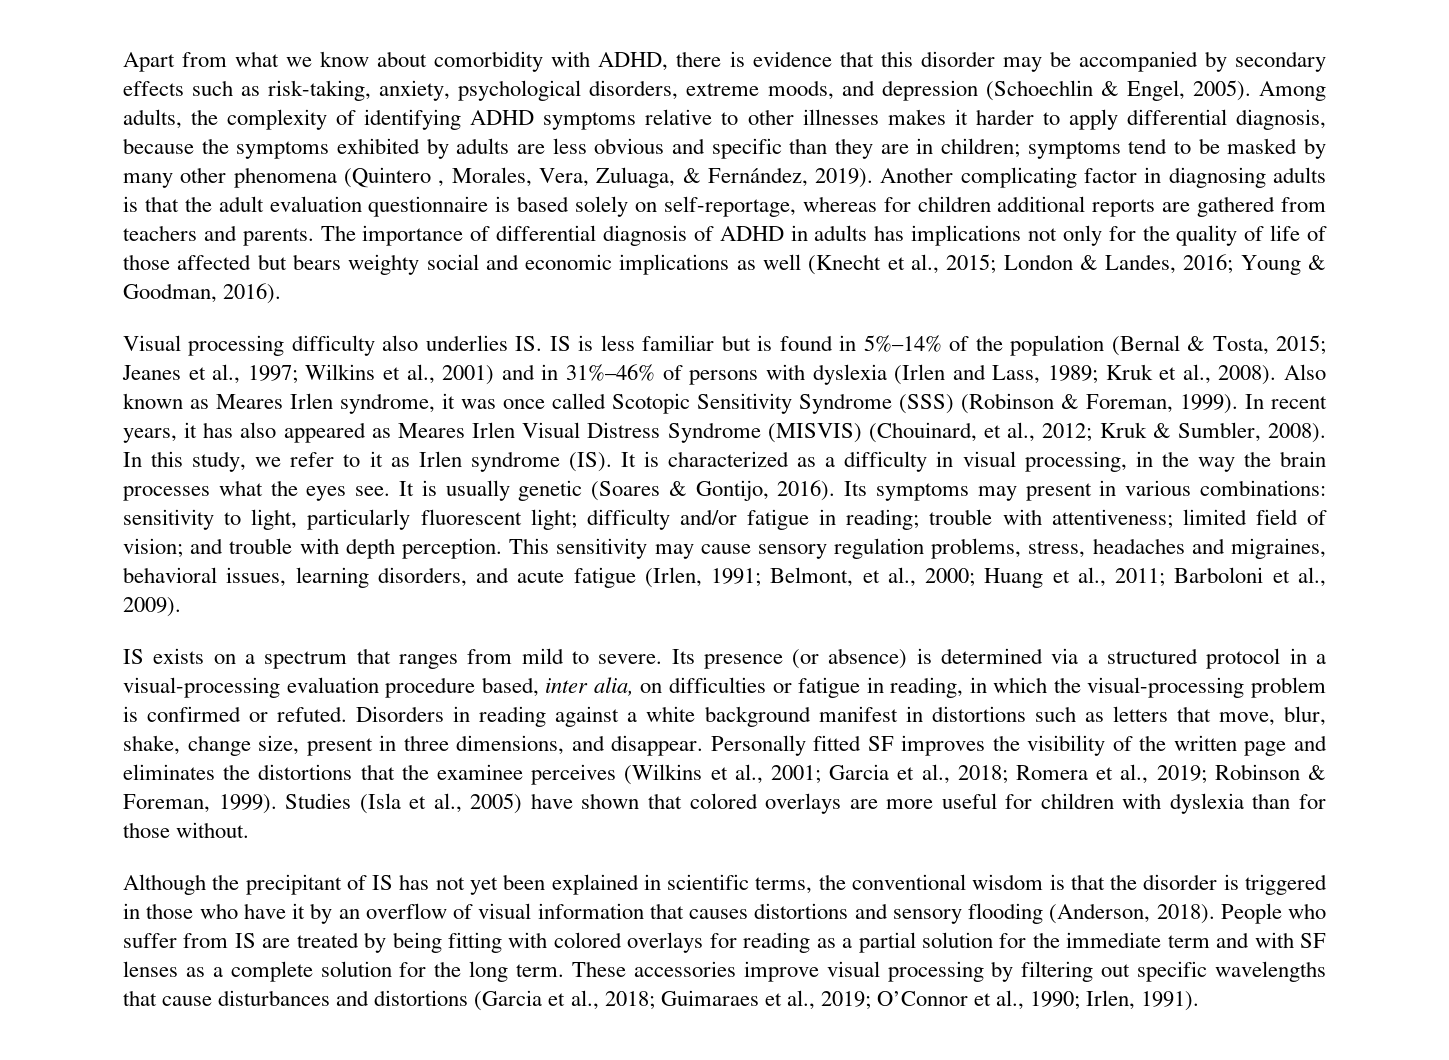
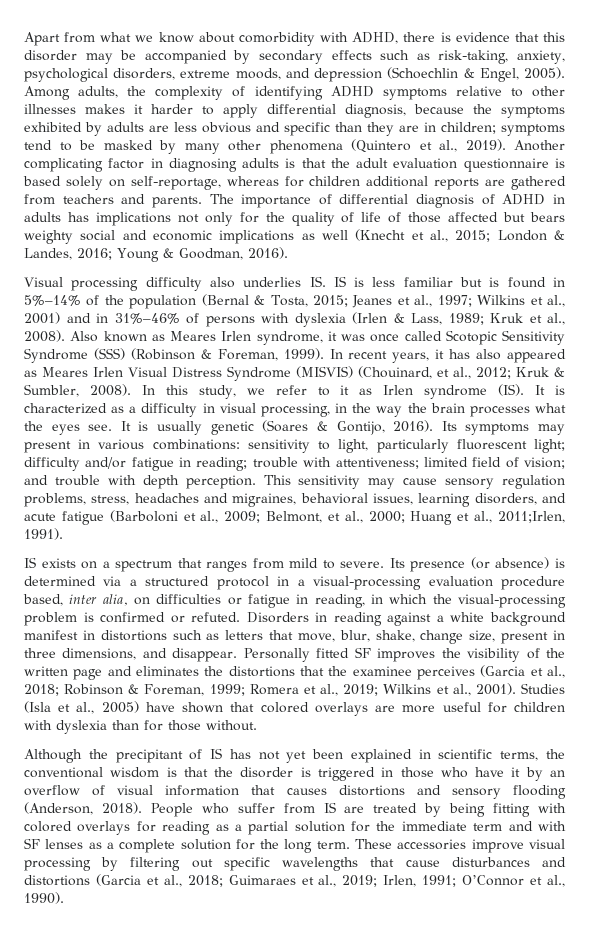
[438,167,808,188] , Morales, Vera, Zuluaga, & Fernández, -> [419,140,457,152] et al.,
[952,364,986,380] and -> [393,313,405,323] &
[644,567,762,588] (Irlen, 1991; -> [109,510,261,523] (Barboloni et al., 2009;
[1115,567,1327,587] [123,597,181,617] 2011; Barboloni et al., 2009). -> [498,511,566,523] [24,528,63,540] 2011;Irlen, 1991).
[624,764,1327,785] [123,794,277,814] (Wilkins et al., 2001; Garcia et al., 2018; Romera et al., 2019; Robinson & Foreman, 1999). -> [480,665,565,678] [24,683,516,696] (Garcia et al., 2018; Robinson & Foreman, 1999; Romera et al., 2019; Wilkins et al., 2001).
(871, 1000) none -> [383,875,457,887] Irlen, 1991;
[1030,990,1200,1011] 1990; Irlen, 1991). -> [24,892,64,904] 1990).

